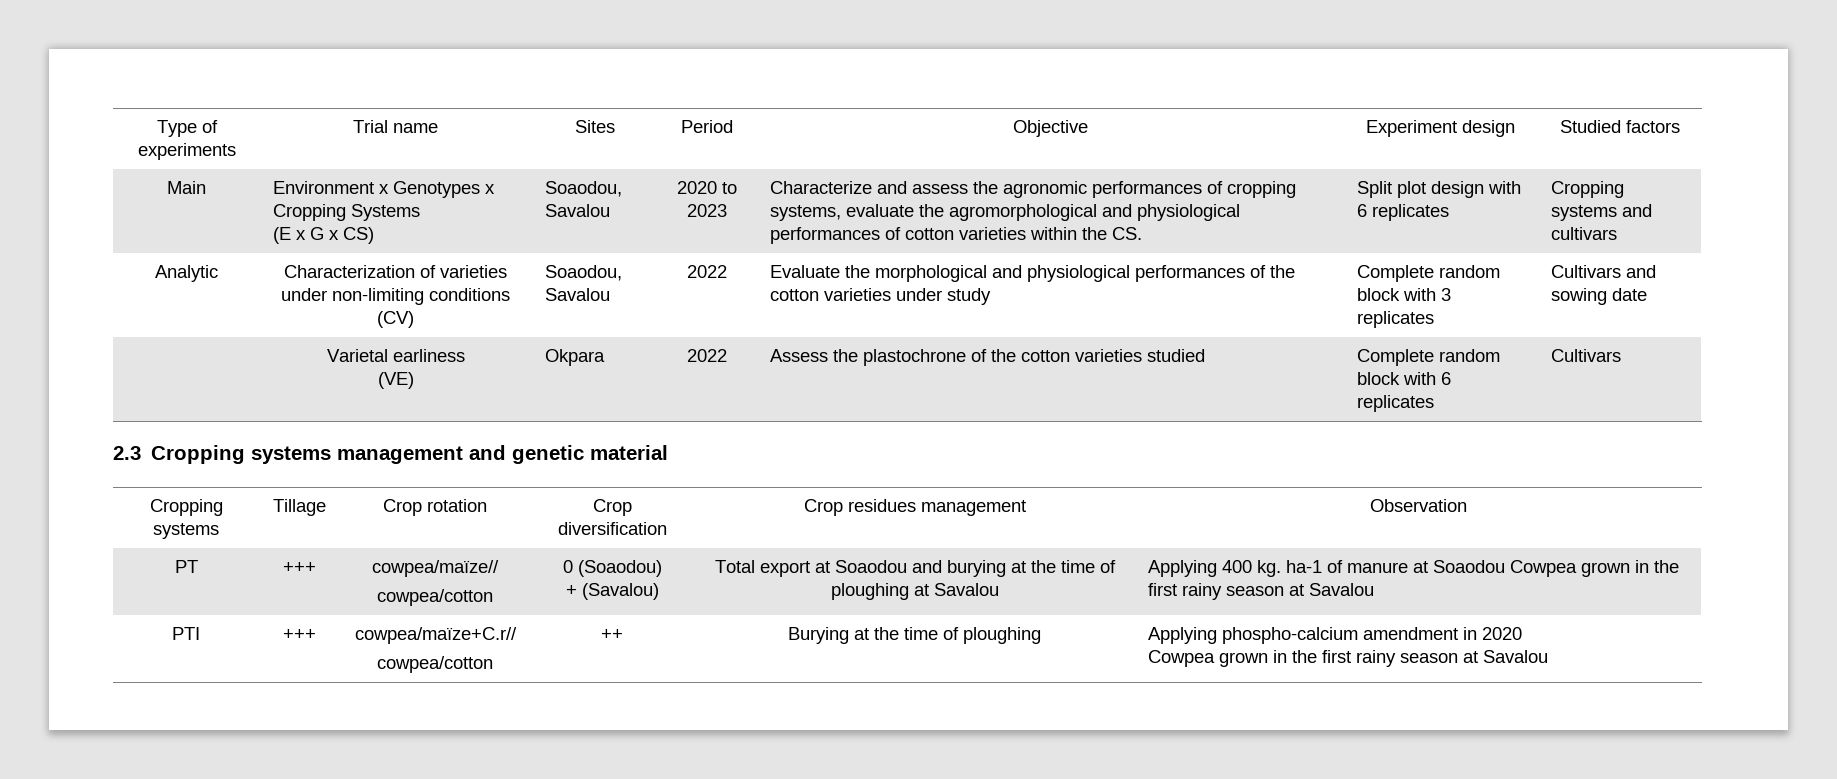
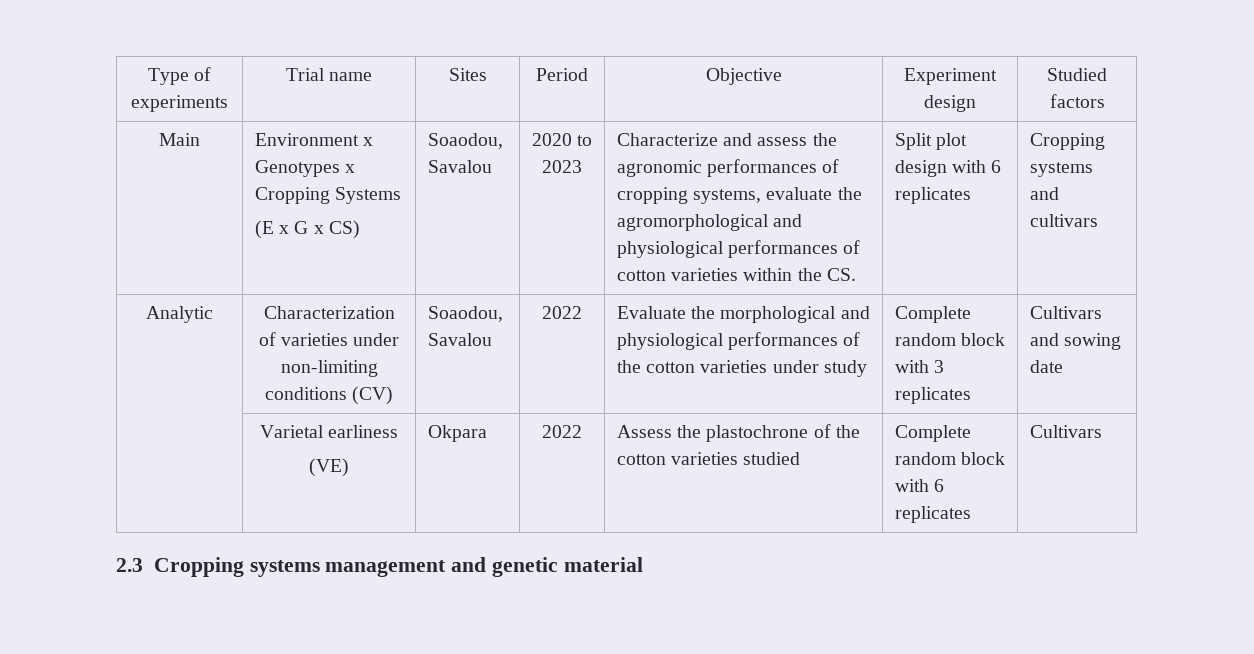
[149,499,223,516] [153,523,219,539] [273,499,326,516] [383,499,487,516] [592,499,632,516] [557,522,667,535] [803,499,1026,516] [1369,499,1467,512] [174,560,198,573] [283,562,316,573] [372,560,499,577] [377,589,493,606] [562,560,662,577] [565,583,659,600] [714,560,1116,577] [830,583,999,600] [1147,560,1679,577] [1147,583,1374,600] [172,627,200,640] [283,629,316,640] [354,627,517,644] [377,656,493,673] [601,629,623,640] [788,627,1041,644] [1147,627,1522,644] [1147,650,1548,667] // Cropping systems | Tillage | Crop rotation | Crop diversification | Crop residues management | Observation // PT | +++ | cowpea/maïze// // cowpea/cotton | 0 (Soaodou) // + (Savalou) | Total export at Soaodou and burying at the time of ploughing at Savalou | Applying 400 kg. ha-1 of manure at Soaodou Cowpea grown in the first rainy season at Savalou // PTI | +++ | cowpea/maïze+C.r// // cowpea/cotton | ++ | Burying at the time of ploughing | Applying phospho-calcium amendment in 2020 // Cowpea grown in the first rainy season at Savalou -> (643, 564) none

